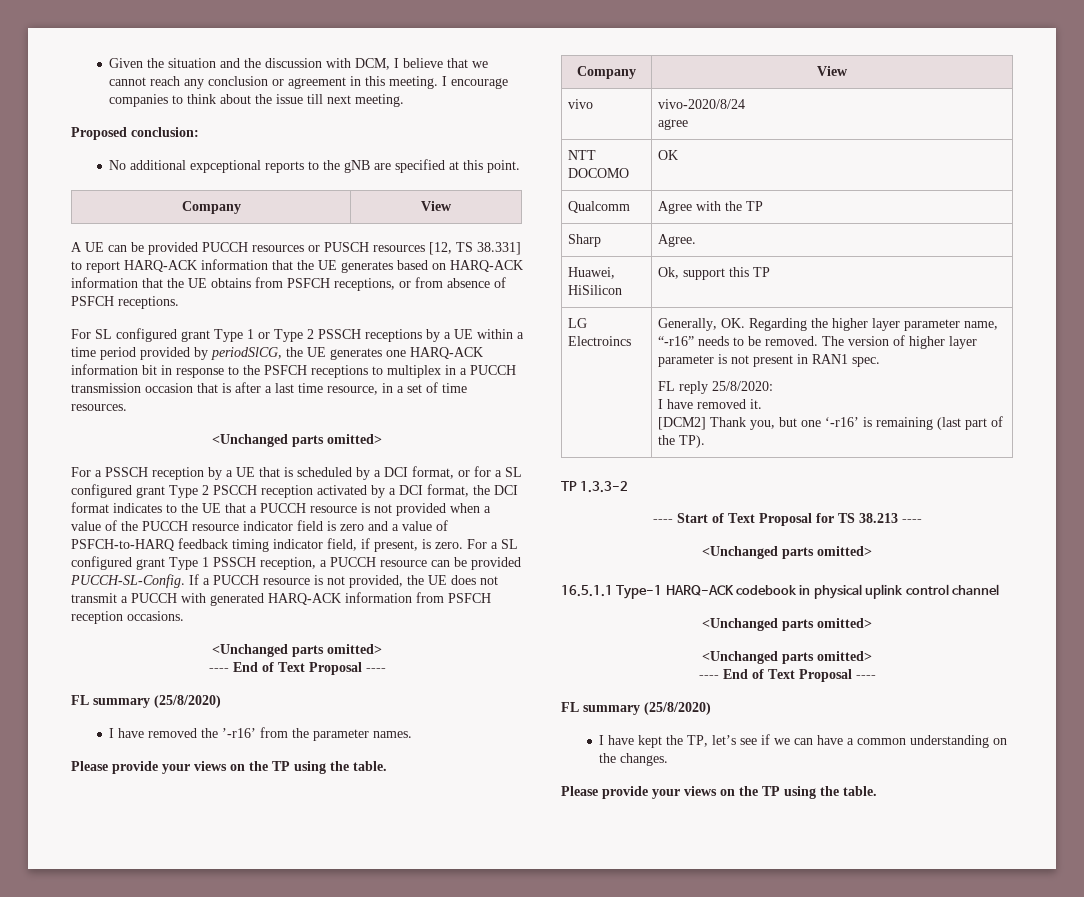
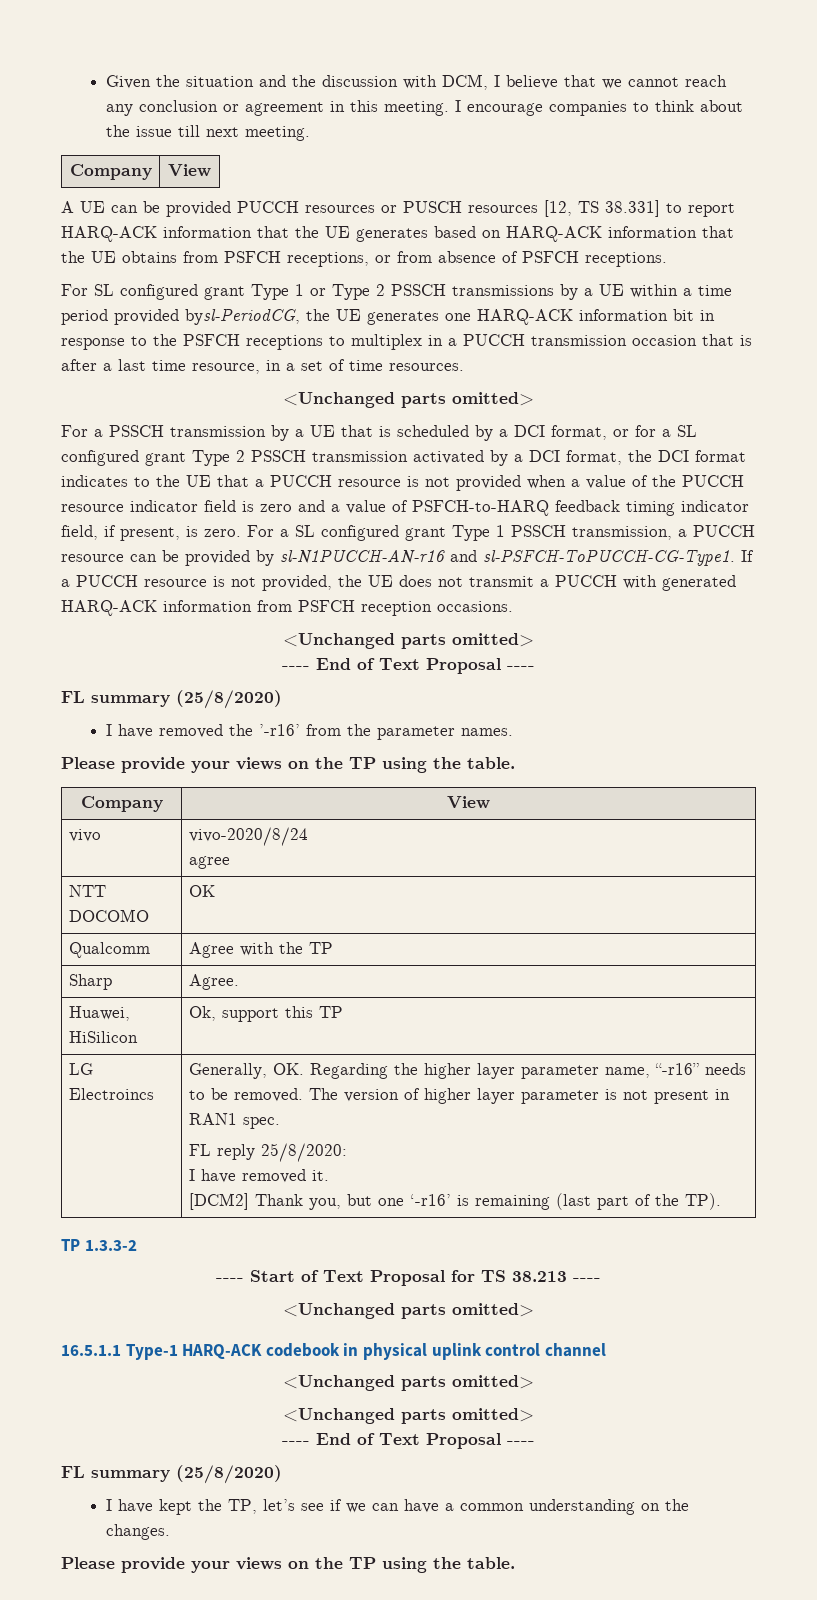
[71,127,199,140] [109,159,521,173] // Proposed conclusion: // No additional expceptional reports to the gNB are specified at this point. -> (311, 133) none
[365,329,422,342] receptions -> [452,285,554,296] transmissions
[194,347,282,360] by periodSlCG, -> [185,309,300,325] bysl-PeriodCG,
[152,467,204,480] reception -> [170,426,266,437] transmission
[213,485,313,498] PSCCH reception -> [251,450,408,462] PSSCH transmission
[260,557,316,570] reception, -> [572,526,672,540] transmission,
[70,574,185,588] PUCCH-SL-Config. -> [256,550,735,566] by sl-N1PUCCH-AN-r16 and sl-PSFCH-ToPUCCH-CG-Type1.

